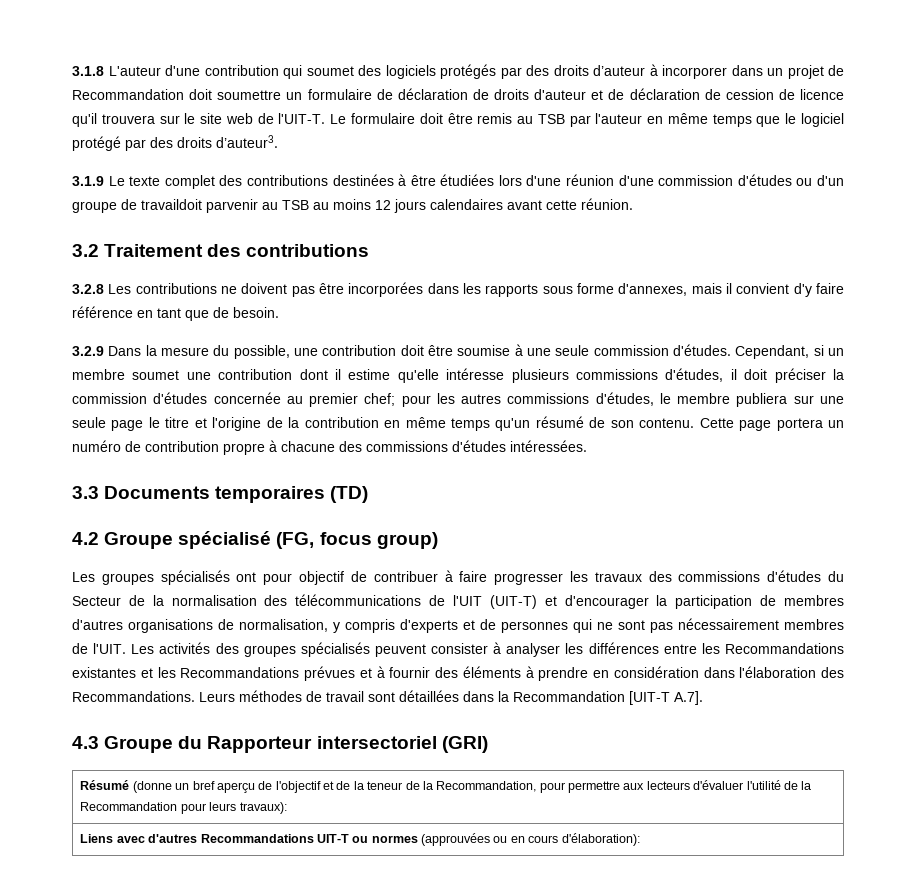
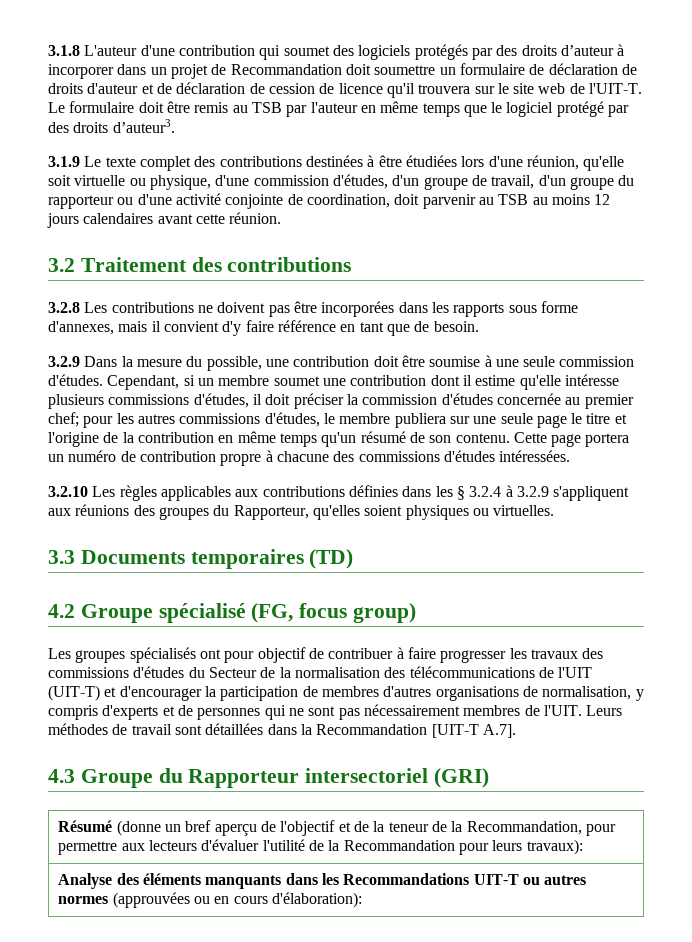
[566,174,844,186] [72,199,202,213] réunion d'une commission d'études ou d'un groupe de travaildoit -> [526,155,625,171] [48,174,635,190] [48,193,420,209] réunion, qu'elle soit virtuelle ou physique, d'une commission d'études, d'un groupe de travail, d'un groupe du rapporteur ou d'une activité conjointe de coordination, doit
(587, 446) none -> [48,485,630,501] [48,504,555,520] // 3.2.10 Les règles applicables aux contributions définies dans les § 3.2.4 à 3.2.9 s'appliquent aux réunions des groupes du Rapporteur, qu'elles soient physiques ou virtuelles.
[131,642,844,657] [72,666,844,681] [72,691,195,702] Les activités des groupes spécialisés peuvent consister à analyser les différences entre les Recommandations existantes et les Recommandations prévues et à fournir des éléments à prendre en considération dans l'élaboration des Recommandations. -> (582, 710) none
[80,834,198,843] Liens avec d'autres -> [58,873,340,889] Analyse des éléments manquants dans les
(369, 839) none -> [544,875,587,885] autres

